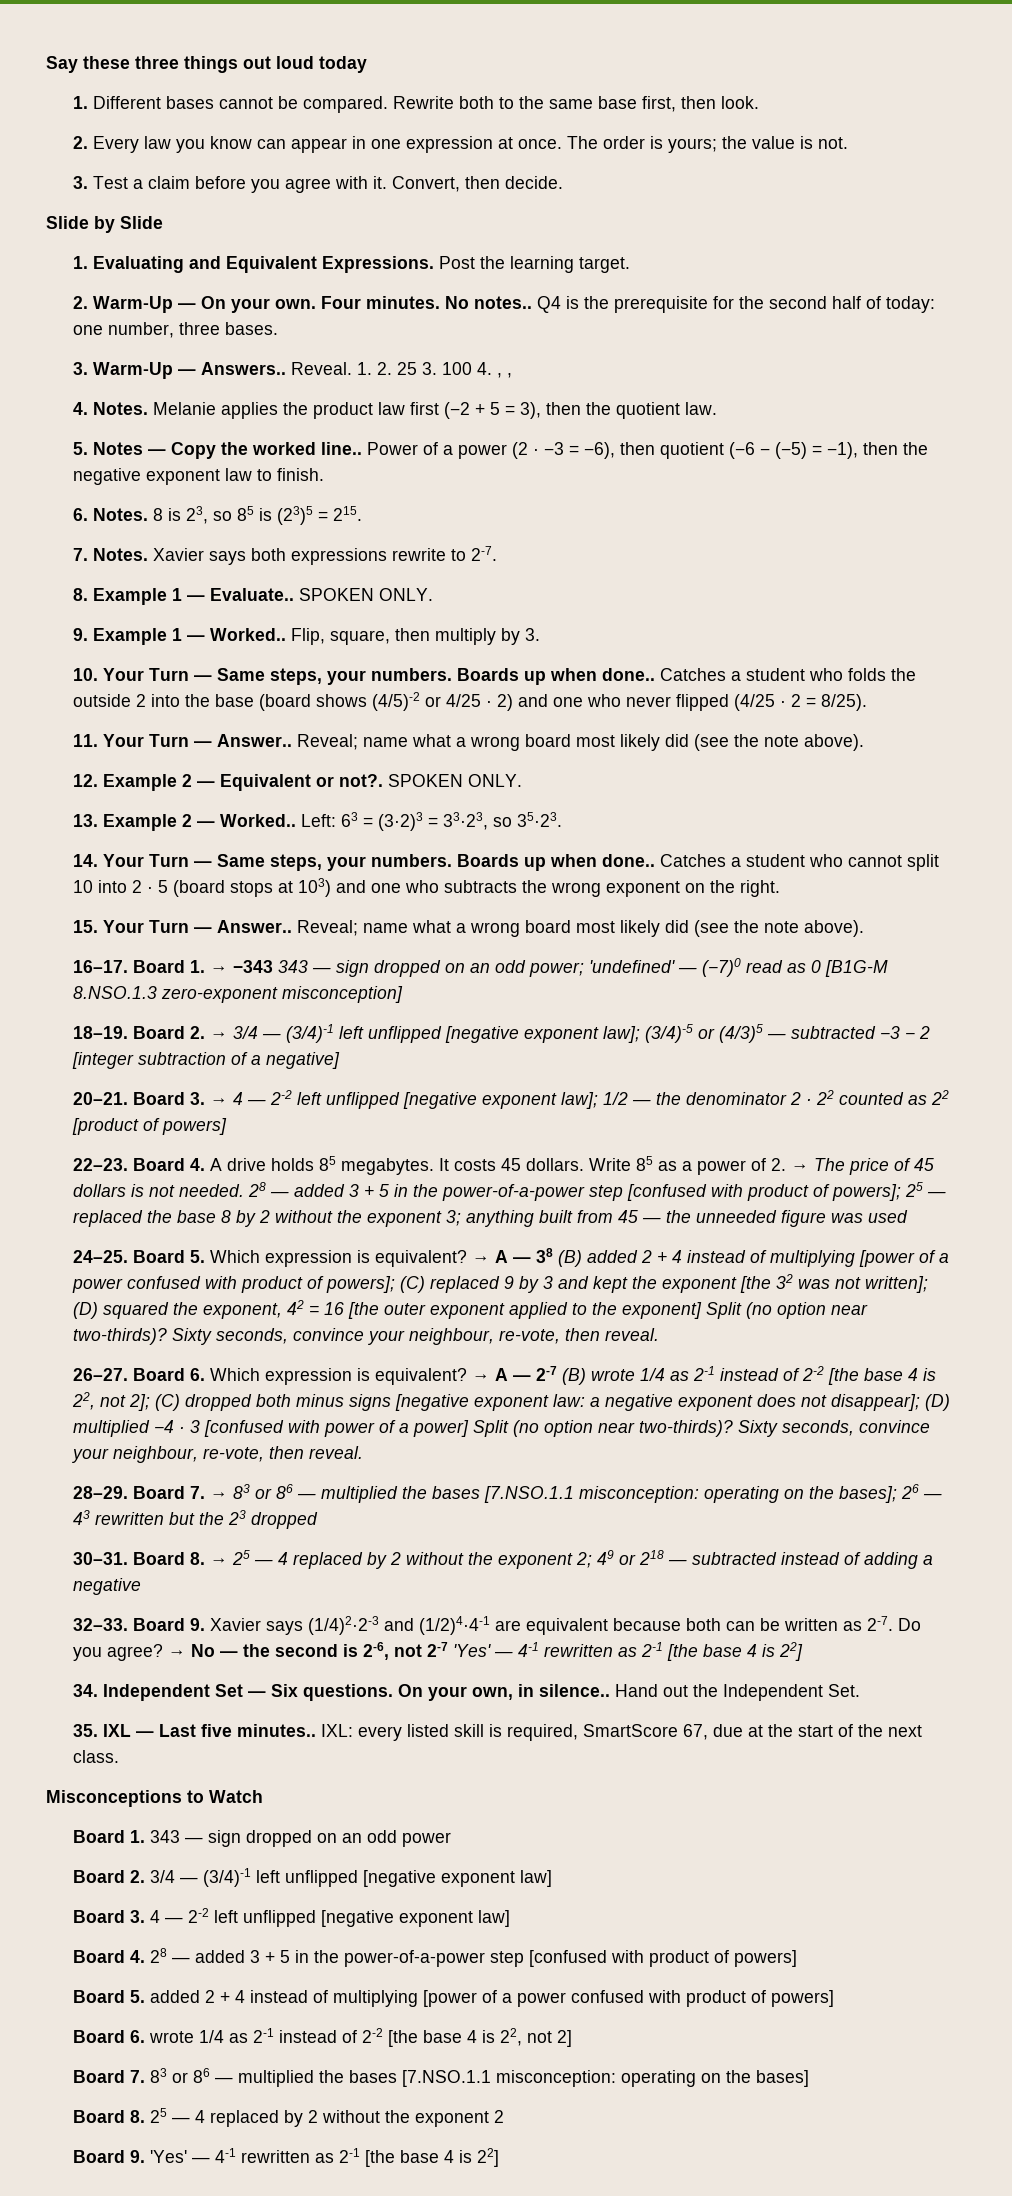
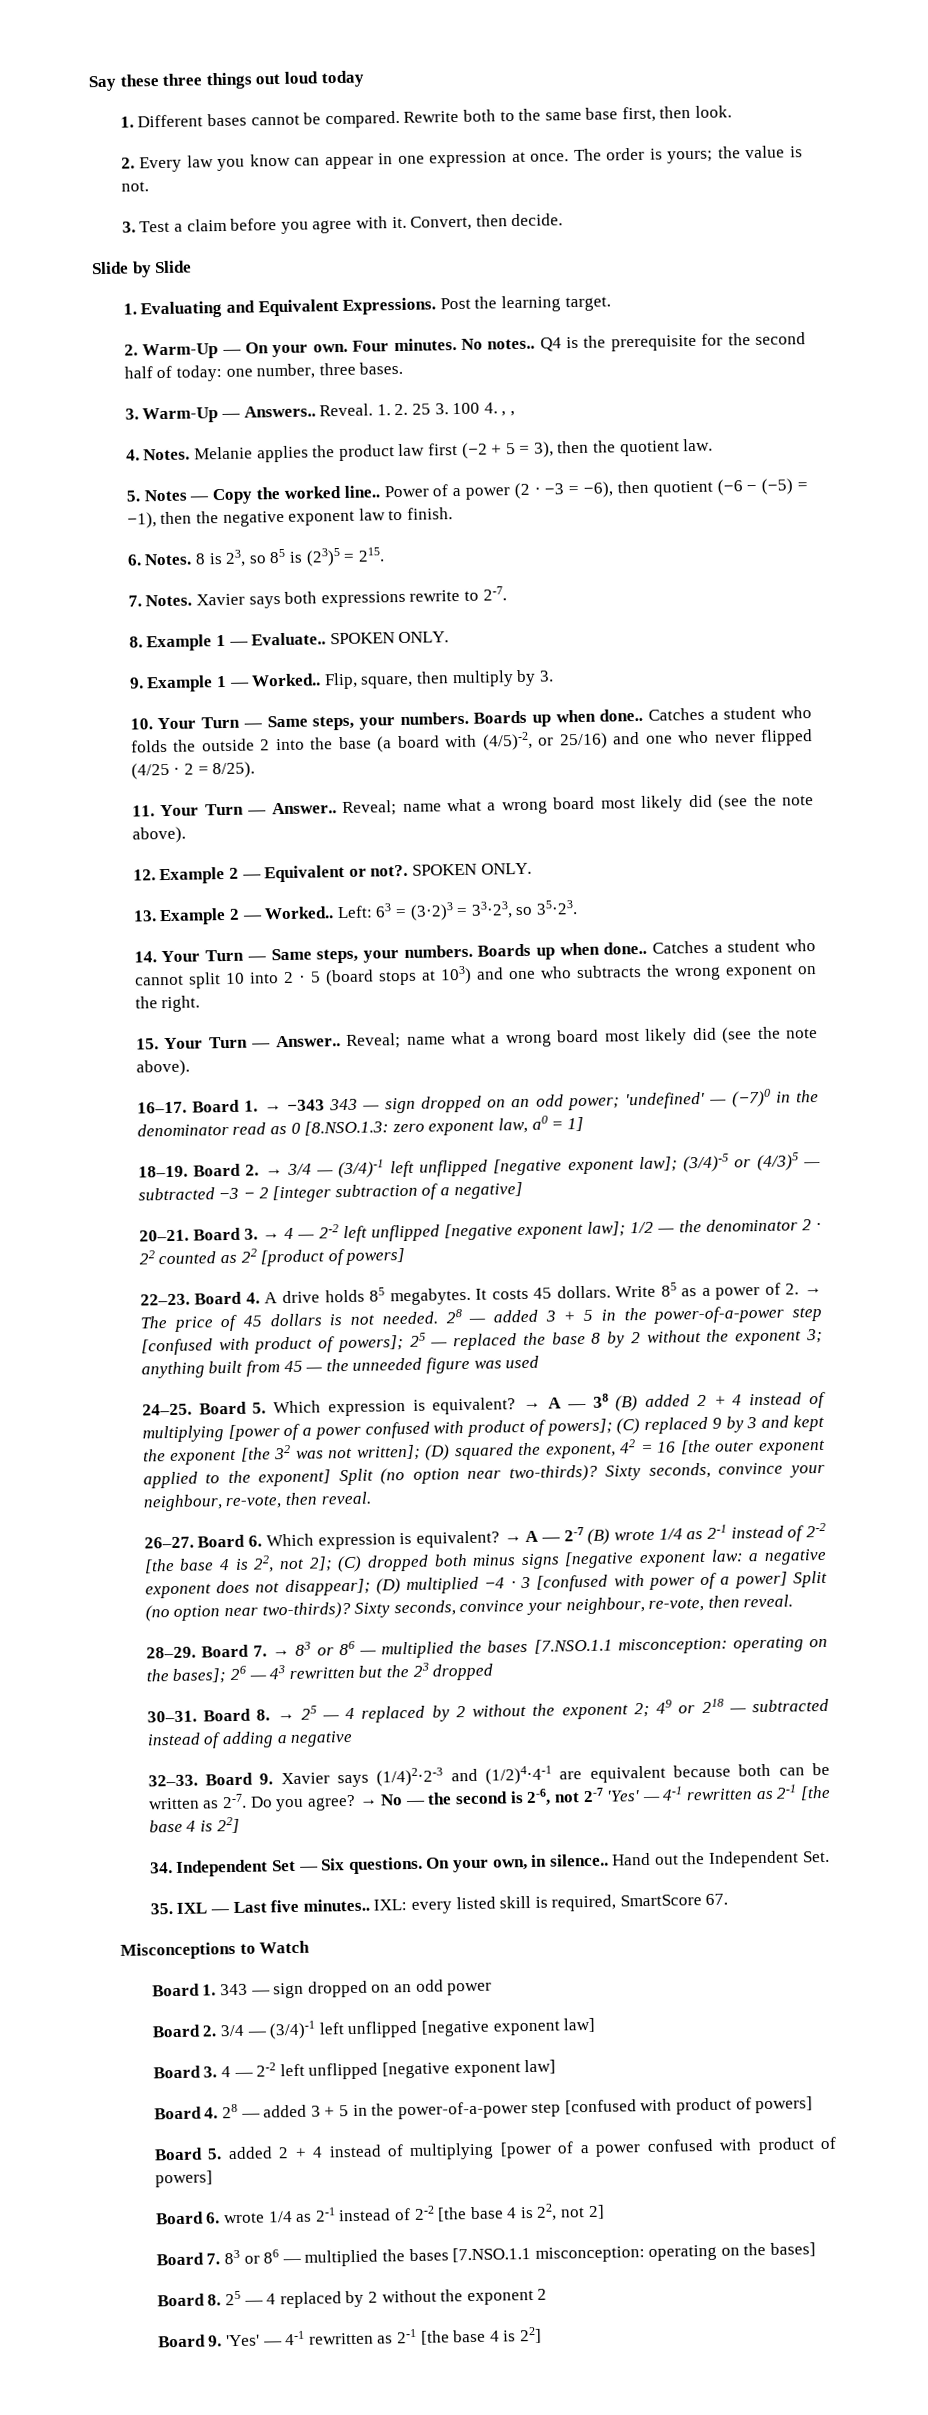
[259,692,514,711] (board shows (4/5)-2 or 4/25 · 2) -> [377,731,608,753] (a board with (4/5)-2, or 25/16)
[746,960,889,977] [73,986,404,1003] read as 0 [B1G-M 8.NSO.1.3 zero-exponent misconception] -> [775,1089,820,1103] [136,1115,584,1137] in the denominator read as 0 [8.NSO.1.3: zero exponent law, a0 = 1]
[683,1724,923,1740] [73,1750,120,1763] 67, due at the start of the next class. -> [705,1893,729,1906] 67.

